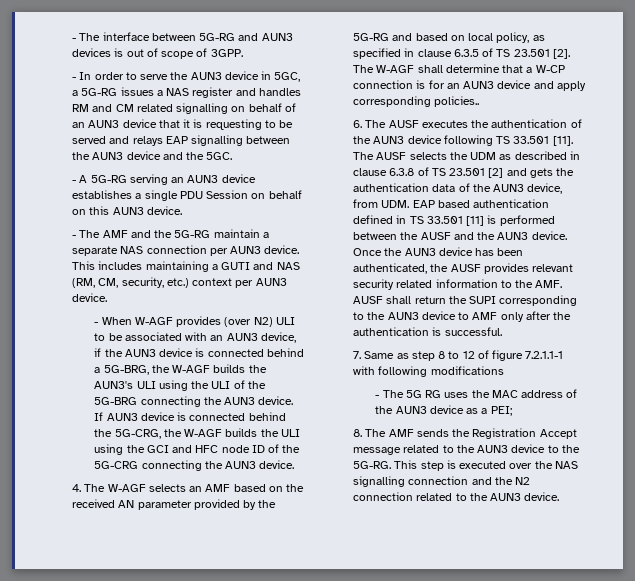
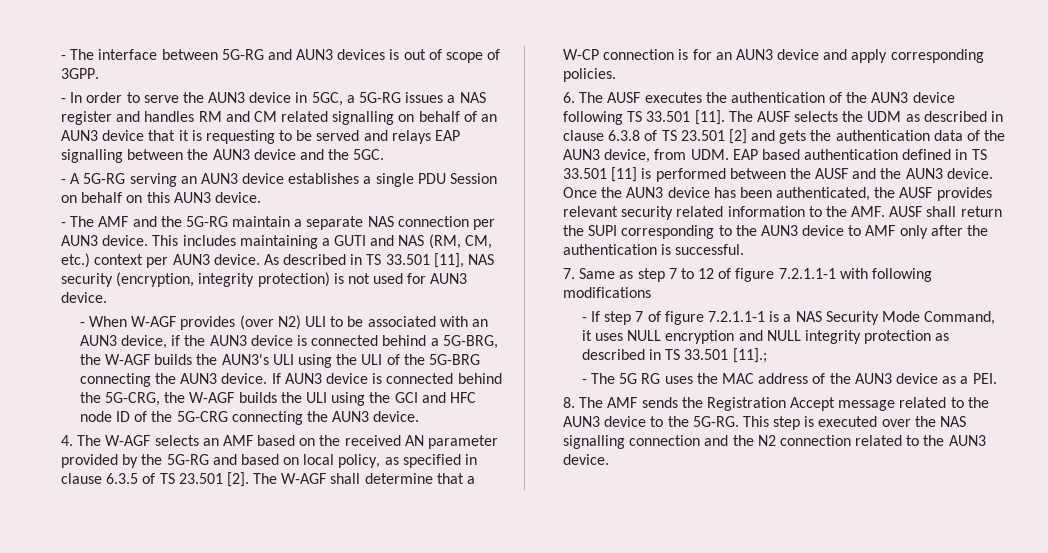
[121,277,164,288] security, -> (492, 242) none
(108, 297) none -> [263,253,494,268] [60,272,468,287] [60,292,107,303] As described in TS 33.501 [11], NAS security (encryption, integrity protection) is not used for AUN3 device.
[434,96,480,107] policies.. -> [562,68,616,82] policies.
[438,351,446,359] 8 -> [668,268,677,279] 7
(504, 370) none -> [581,311,996,325] [581,330,950,344] [581,348,767,363] // - If step 7 of figure 7.2.1.1-1 is a NAS Security Mode Command, it uses NULL encryption and NULL integrity protection as described in TS 33.501 [11].;
[490,406,512,416] PEI; -> [972,373,997,384] PEI.

